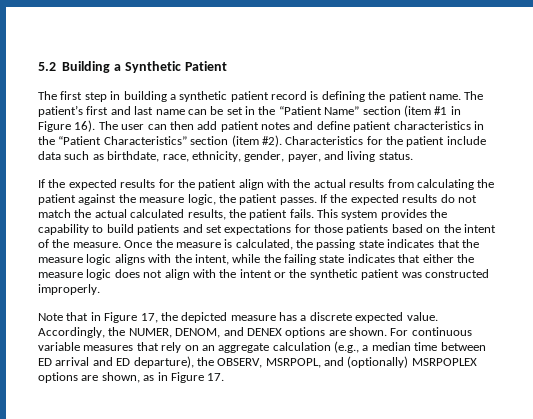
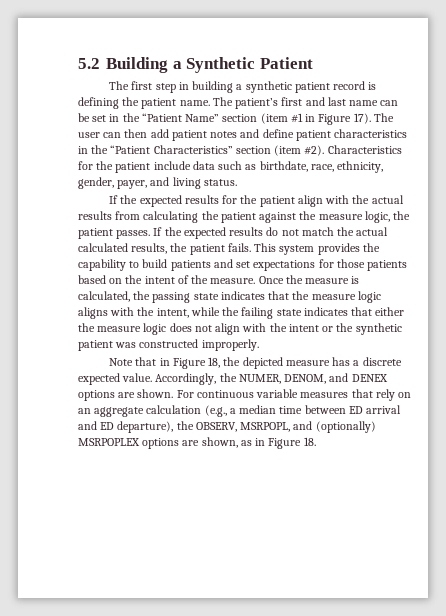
[74,120,96,132] 16). -> [353,113,371,124] 17).
[140,313,158,323] 17, -> [208,357,221,368] 18,
[207,373,225,381] 17. -> [303,437,316,446] 18.

